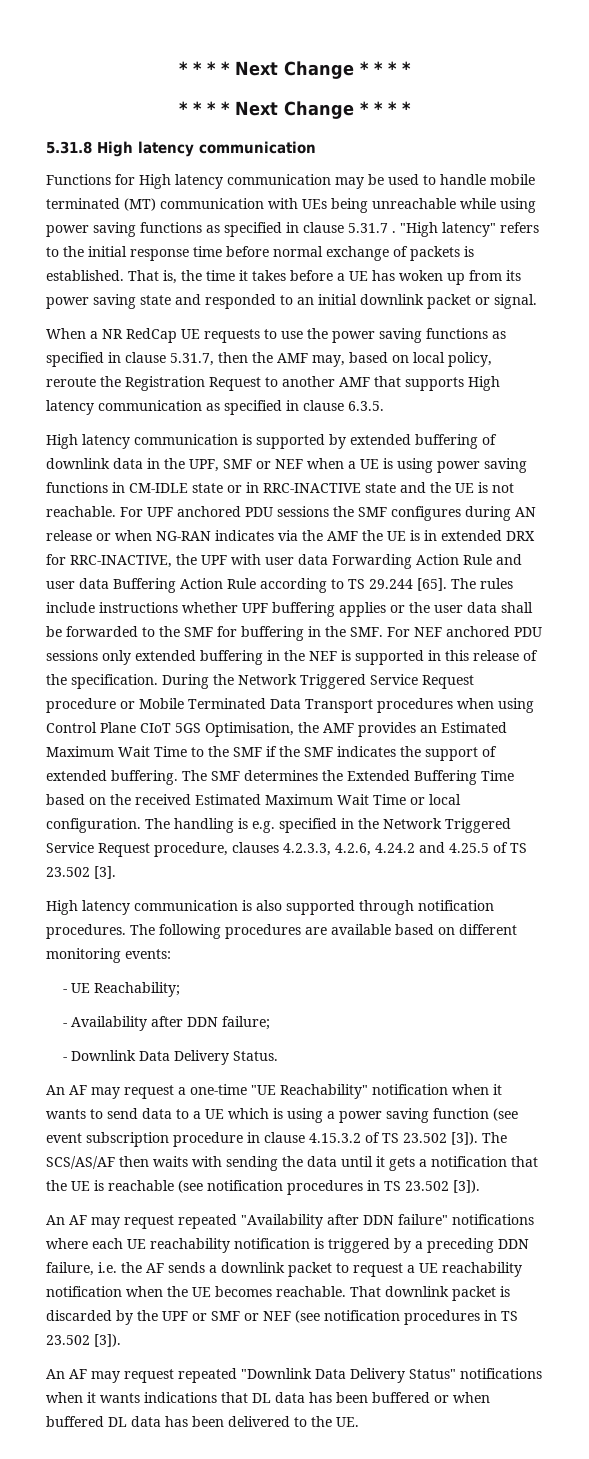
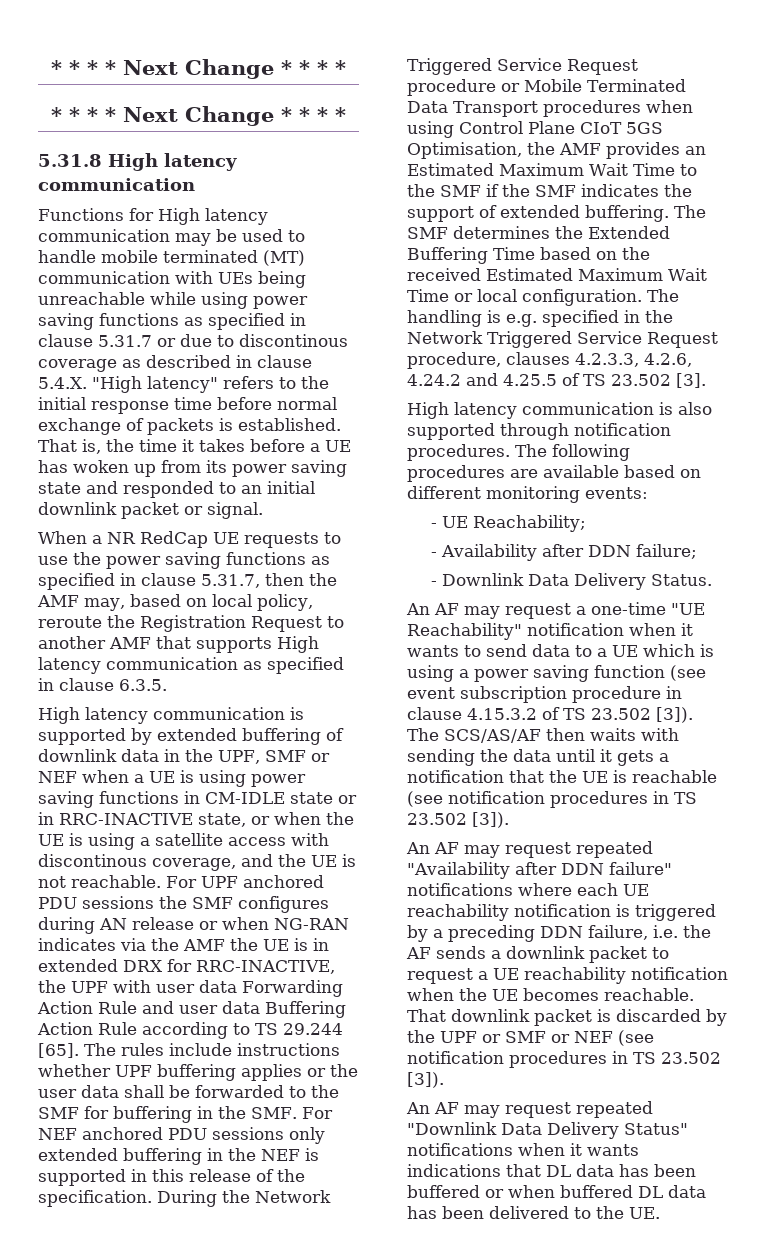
[392,231,396,233] . -> [157,334,348,347] [38,355,312,372] [38,377,87,389] or due to discontinous coverage as described in clause 5.4.X.
[365,483,396,493] state -> [198,812,354,827] [38,833,329,850] [38,854,236,871] state, or when the UE is using a satellite access with discontinous coverage,

